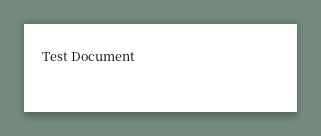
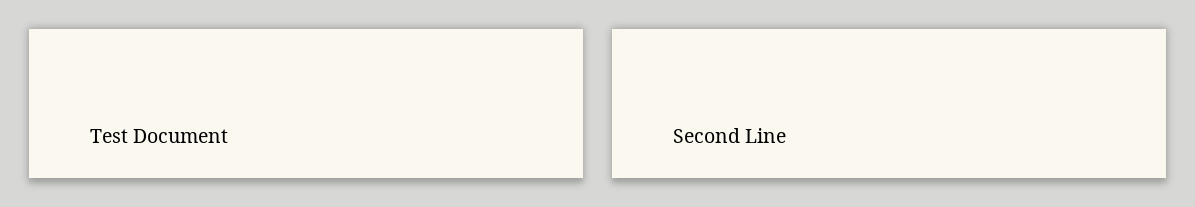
(136, 56) none -> [673,128,787,143] // Second Line

